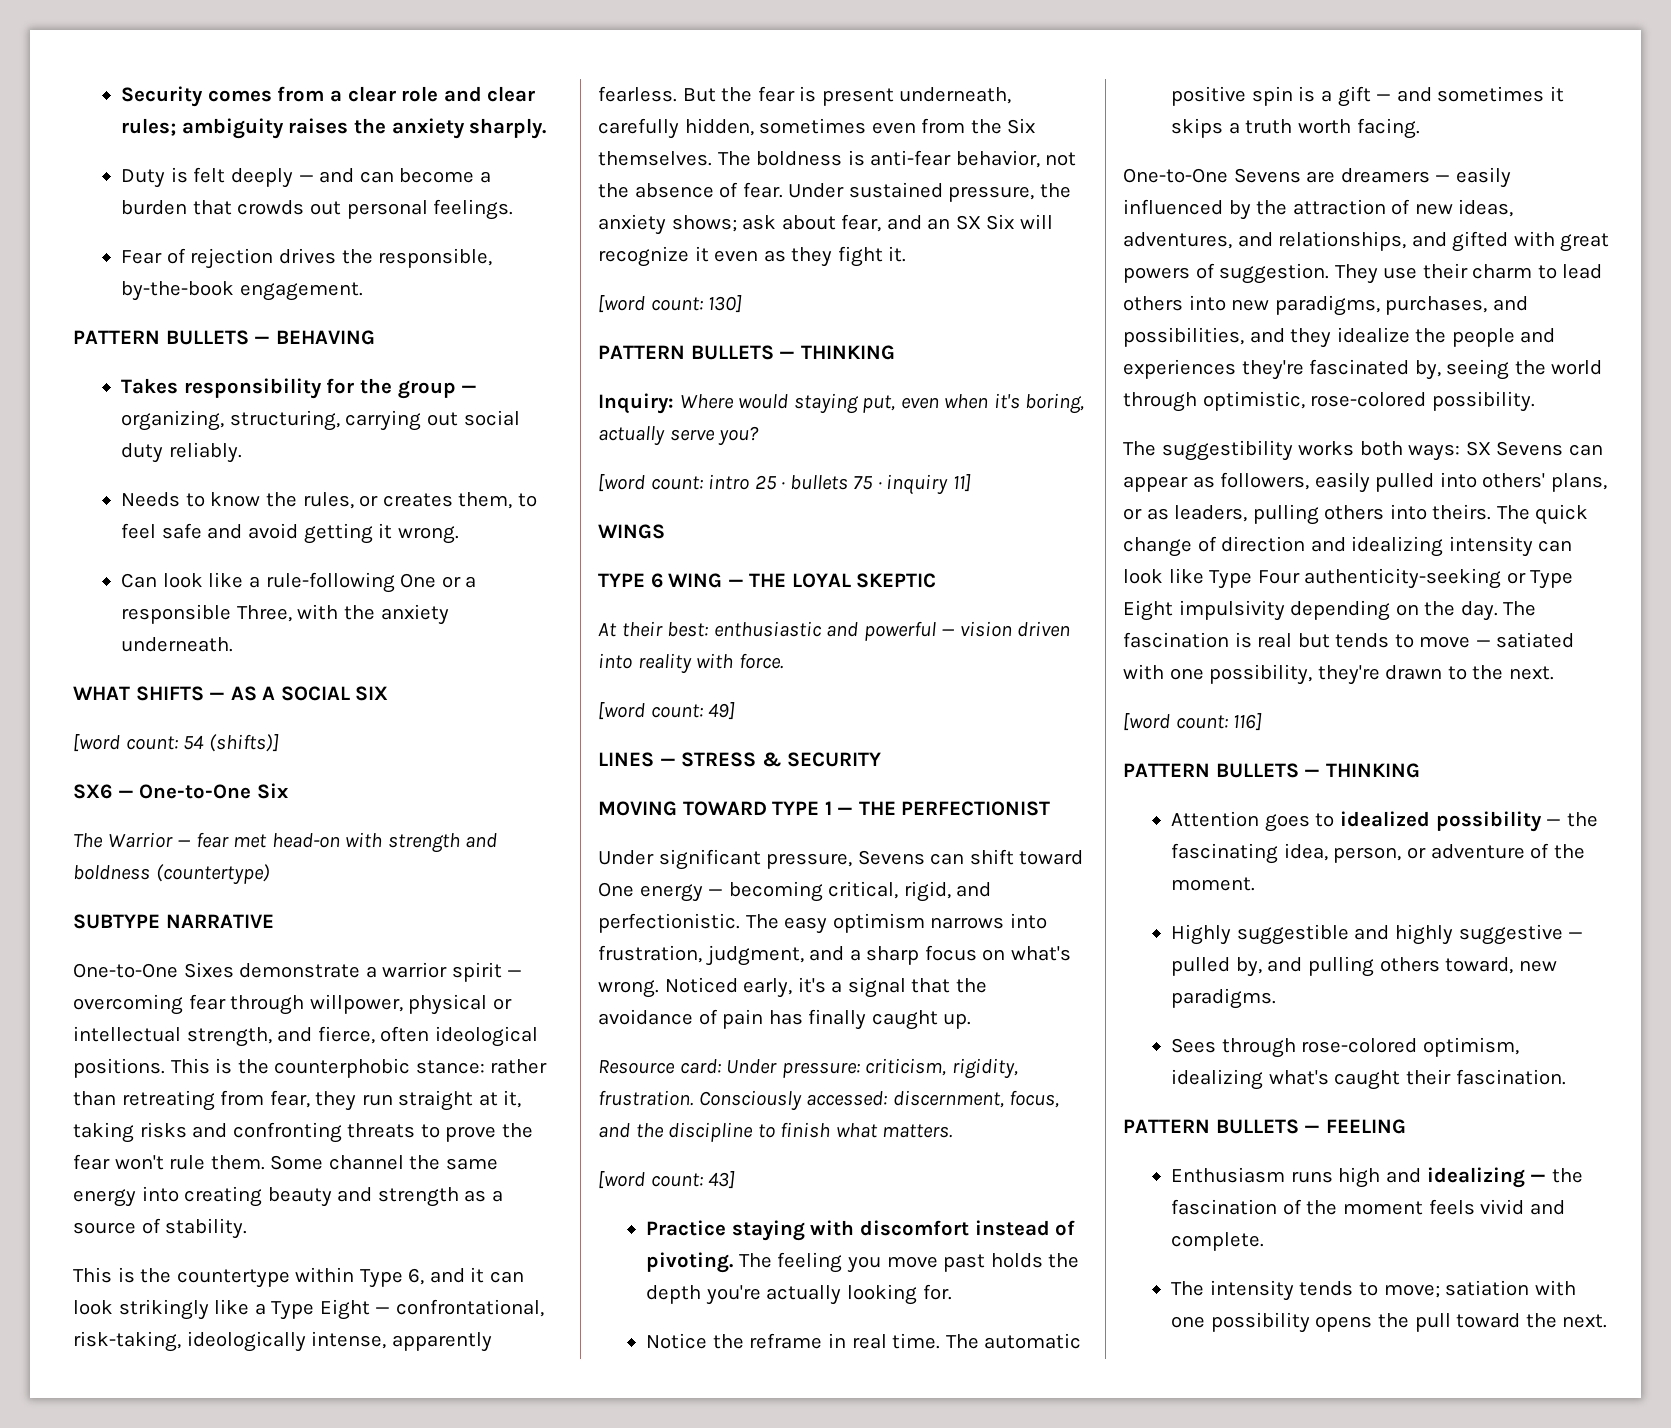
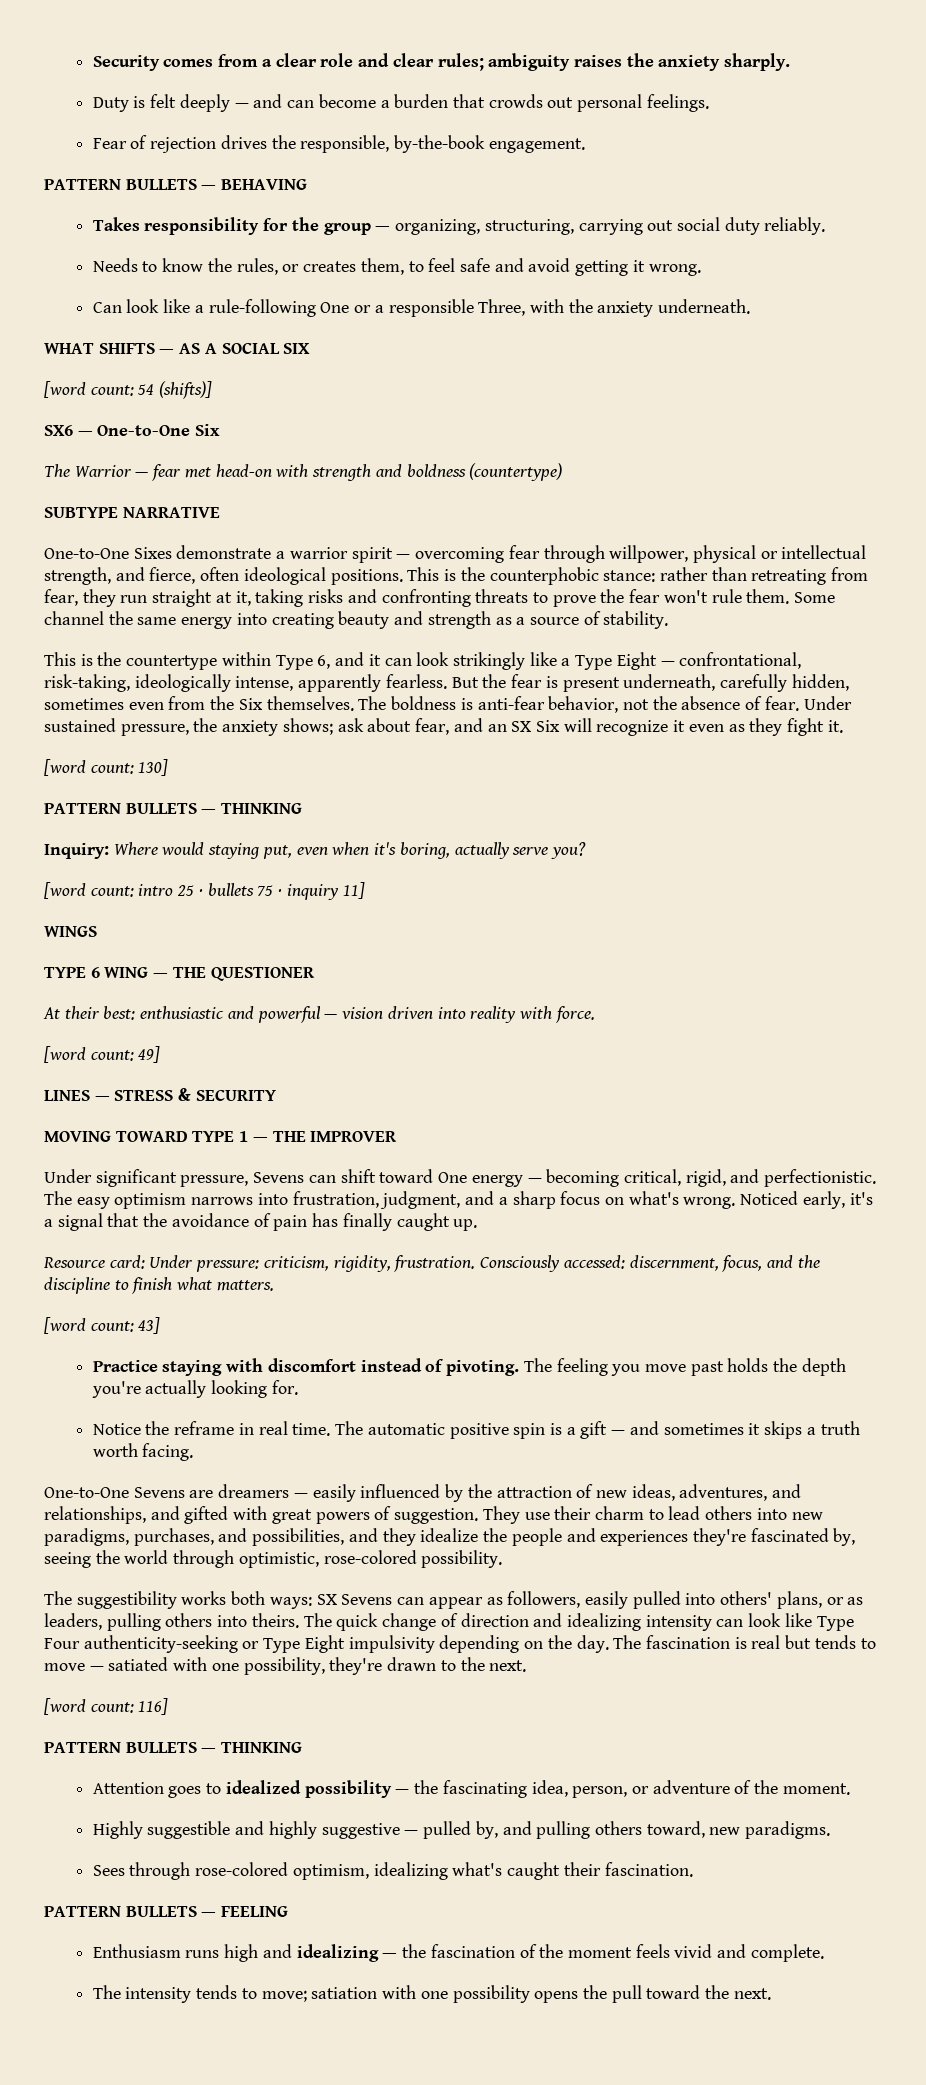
[791,573,937,588] LOYAL SKEPTIC -> [210,967,315,981] QUESTIONER
[901,801,1051,816] PERFECTIONIST -> [310,1131,398,1142] IMPROVER

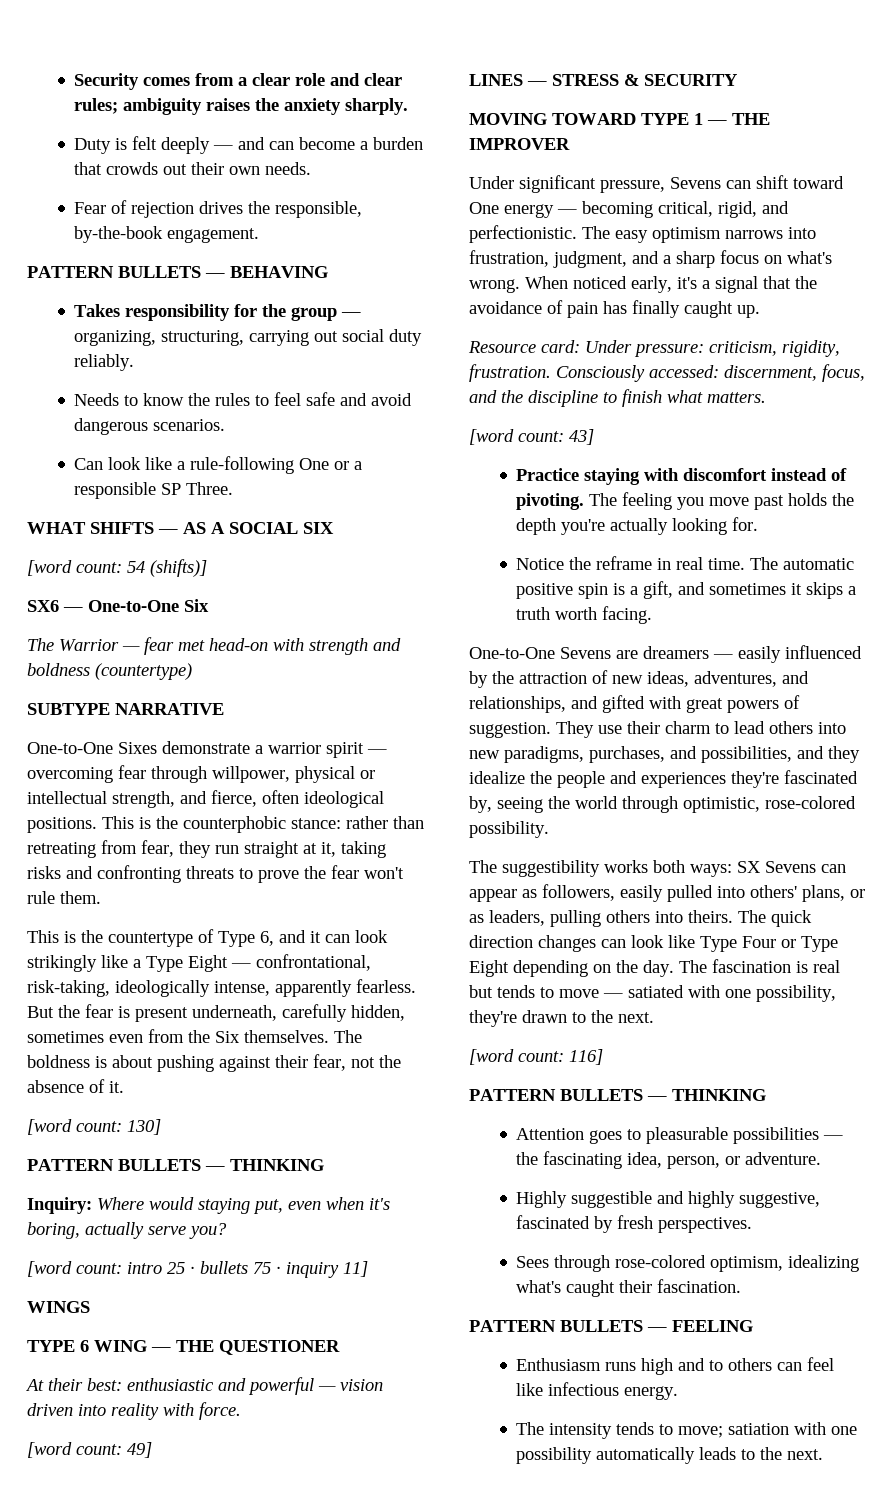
[577,94,709,112] personal feelings. -> [191,162,312,175] their own needs.
[236,258,404,275] rules, or creates them, -> [215,393,251,406] rules
[575,260,701,276] getting it wrong. -> [74,418,226,435] dangerous scenarios.
[478,299,751,317] Three, with the anxiety underneath. -> [161,482,234,495] SP Three.
[794,592,836,603] [44,611,669,629] Some channel the same energy into creating beauty and strength as a source of stability. -> (101, 897) none
[221,652,271,666] within -> [198,929,214,943] of
[477,696,852,713] [44,718,825,736] anti-fear behavior, not the absence of fear. Under sustained pressure, the anxiety shows; ask about fear, and an SX Six will recognize it even as they fight -> [112,1054,401,1072] [27,1079,105,1093] about pushing against their fear, not the absence of
[740,1191,799,1205] Noticed -> [525,276,627,289] When noticed
[580,1421,626,1439] gift — -> [643,581,674,599] gift,
[382,1613,712,1631] change of direction and idealizing intensity -> [469,935,596,952] direction changes
[83,1635,238,1653] authenticity-seeking -> (776, 942) none
[348,1635,435,1653] impulsivity -> (509, 968) none
[225,1780,392,1798] idealized possibility -> [646,1127,820,1144] pleasurable possibilities
[652,1780,850,1795] adventure of the moment. -> [745,1152,822,1165] adventure.
[321,1821,831,1839] suggestive — pulled by, and pulling others toward, new paradigms. -> [739,1192,821,1208] [516,1215,753,1233] suggestive, fascinated by fresh perspectives.
[296,1944,824,1962] idealizing — the fascination of the moment feels vivid and complete. -> [709,1357,835,1371] [516,1382,679,1400] to others can feel like infectious energy.
[534,1985,701,2003] opens the pull toward -> [596,1447,756,1464] automatically leads to

